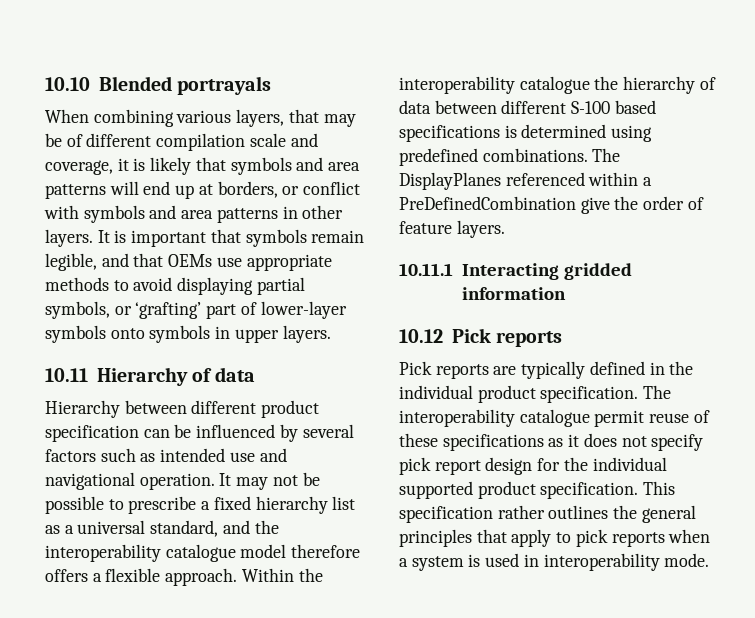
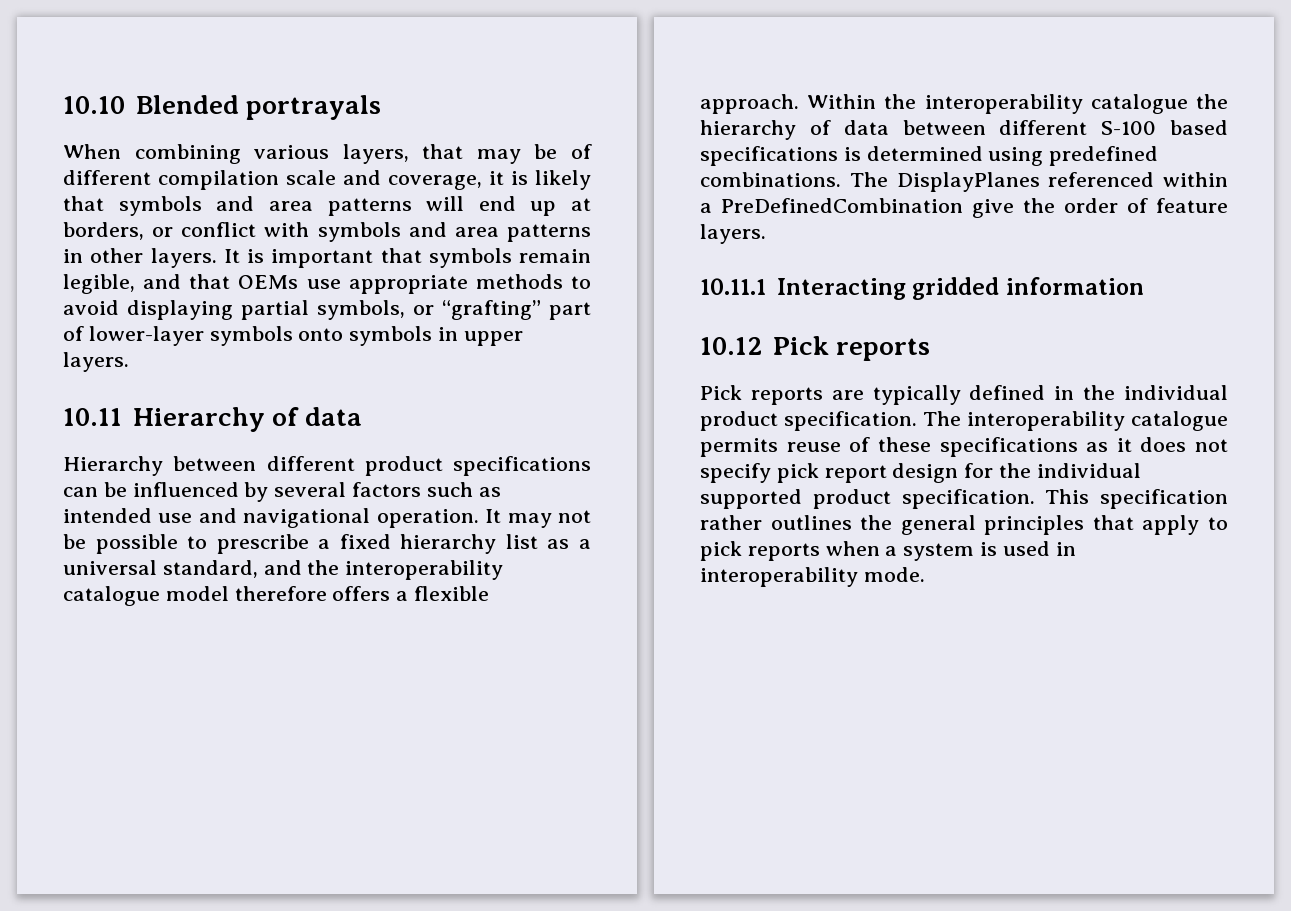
[135,302,202,319] ‘grafting’ -> [442,300,541,320] “grafting”
[45,425,139,442] specification -> [453,456,591,476] specifications
[594,410,645,427] permit -> [700,438,778,457] permits

